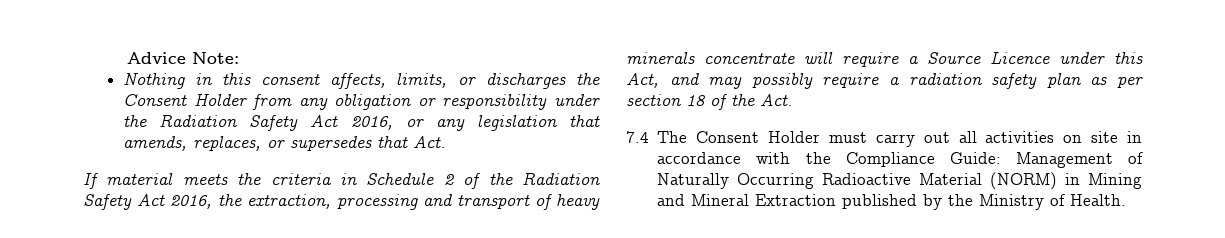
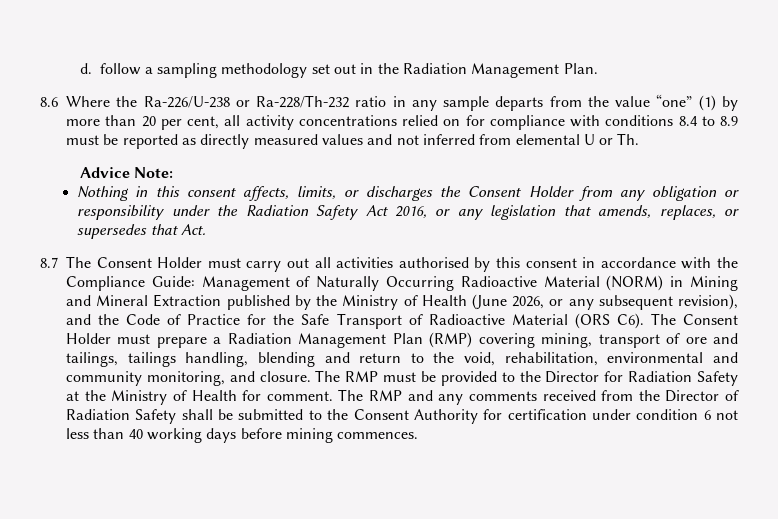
(126, 58) none -> [79,63,598,78] [40,94,738,111] [66,115,738,130] [66,133,640,149] d. follow a sampling methodology set out in the Radiation Management Plan. // 8.6 Where the Ra-226/U-238 or Ra-228/Th-232 ratio in any sample departs from the value “one” (1) by more than 20 per cent, all activity concentrations relied on for compliance with conditions 8.4 to 8.9 must be reported as directly measured values and not inferred from elemental U or Th. //
[83,172,600,189] [83,194,600,210] [626,51,1143,67] [626,73,1143,89] [626,94,793,110] [626,131,649,143] If material meets the criteria in Schedule 2 of the Radiation Safety Act 2016, the extraction, processing and transport of heavy minerals concentrate will require a Source Licence under this Act, and may possibly require a radiation safety plan as per section 18 of the Act. // 7.4 -> [40,257,58,268] 8.7
[1063,131,1119,143] on site -> [398,257,577,272] authorised by this consent
[1070,194,1127,206] Health. -> [421,294,738,310] [66,313,739,329] [66,332,738,348] [66,352,738,367] [66,370,738,386] [66,389,739,405] [66,409,738,424] [66,428,419,443] Health (June 2026, or any subsequent revision), and the Code of Practice for the Safe Transport of Radioactive Material (ORS C6). The Consent Holder must prepare a Radiation Management Plan (RMP) covering mining, transport of ore and tailings, tailings handling, blending and return to the void, rehabilitation, environmental and community monitoring, and closure. The RMP must be provided to the Director for Radiation Safety at the Ministry of Health for comment. The RMP and any comments received from the Director of Radiation Safety shall be submitted to the Consent Authority for certification under condition 6 not less than 40 working days before mining commences.

